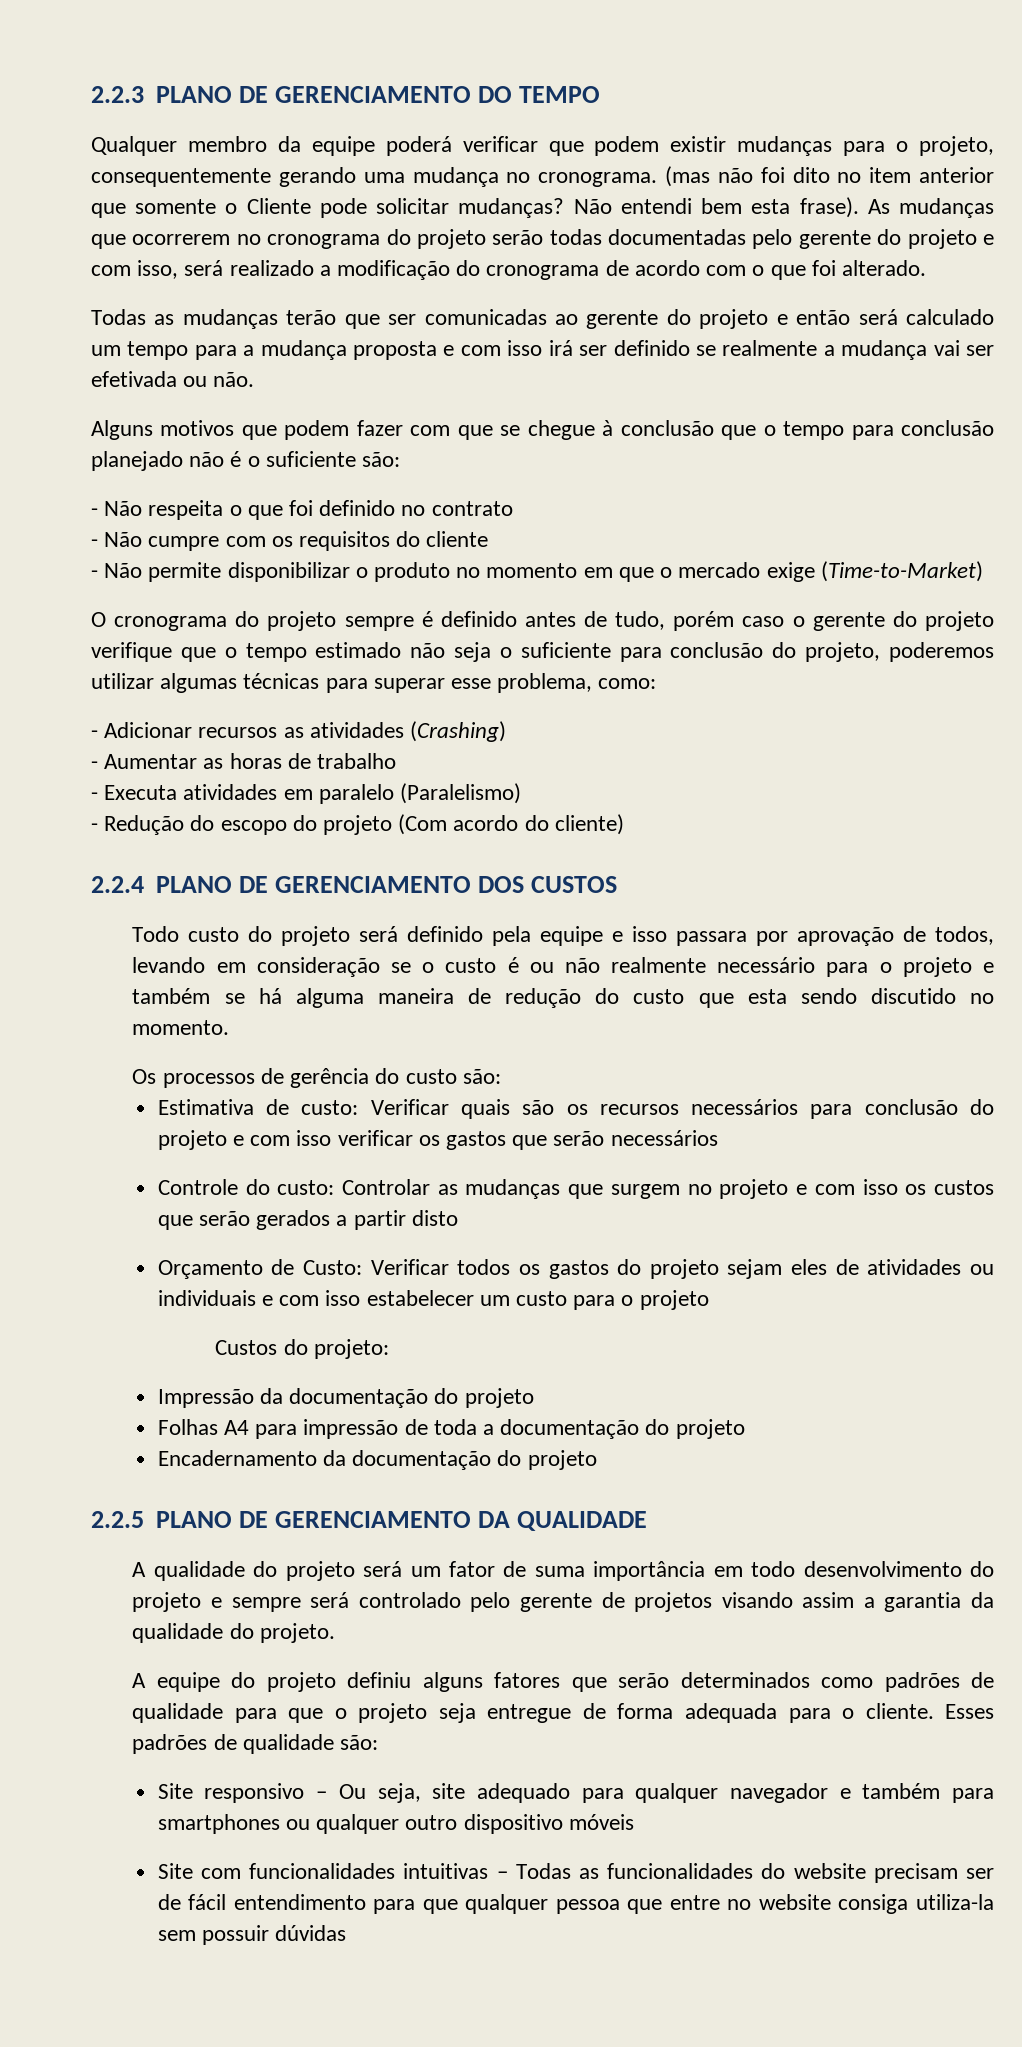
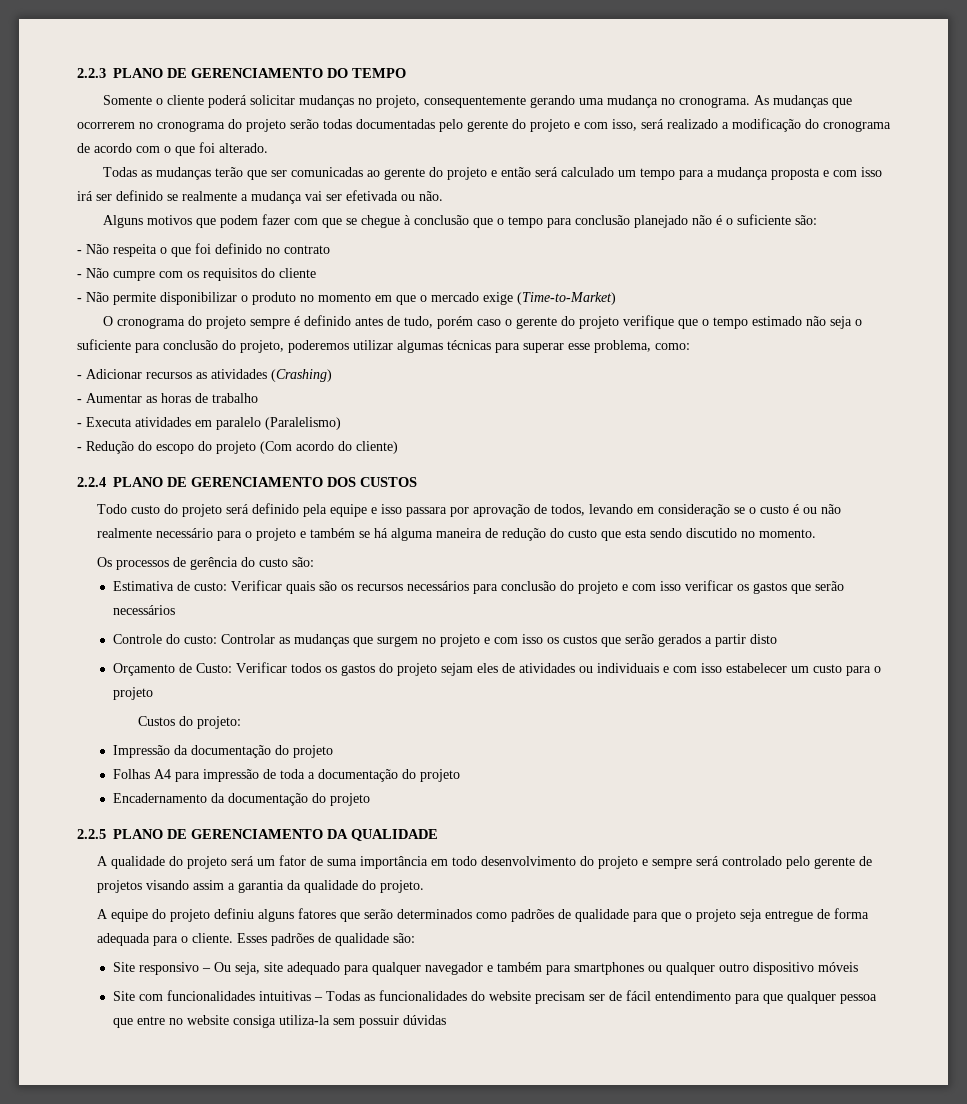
[91,136,909,156] Qualquer membro da equipe poderá verificar que podem existir mudanças para o -> [103,95,373,108] Somente o cliente poderá solicitar mudanças no
[665,166,995,187] [91,197,859,218] (mas não foi dito no item anterior que somente o Cliente pode solicitar mudanças? Não entendi bem esta frase). -> (751, 102) none

